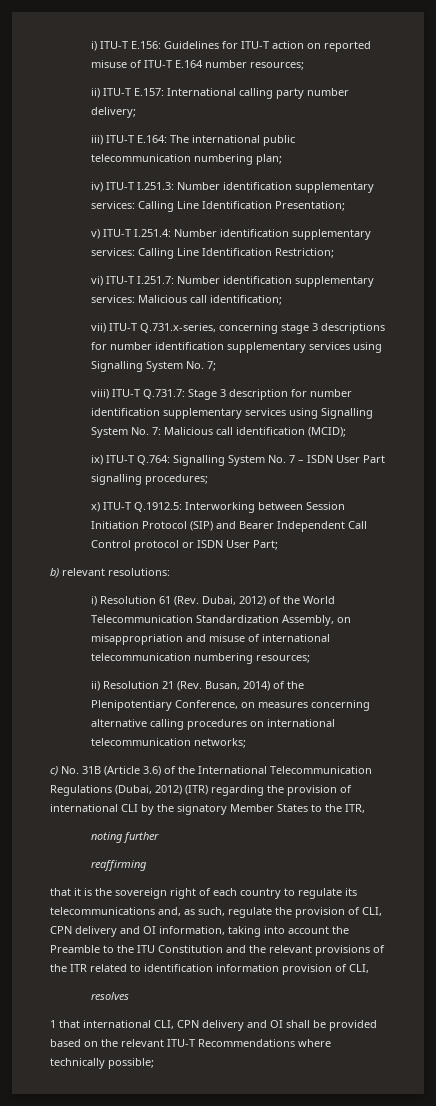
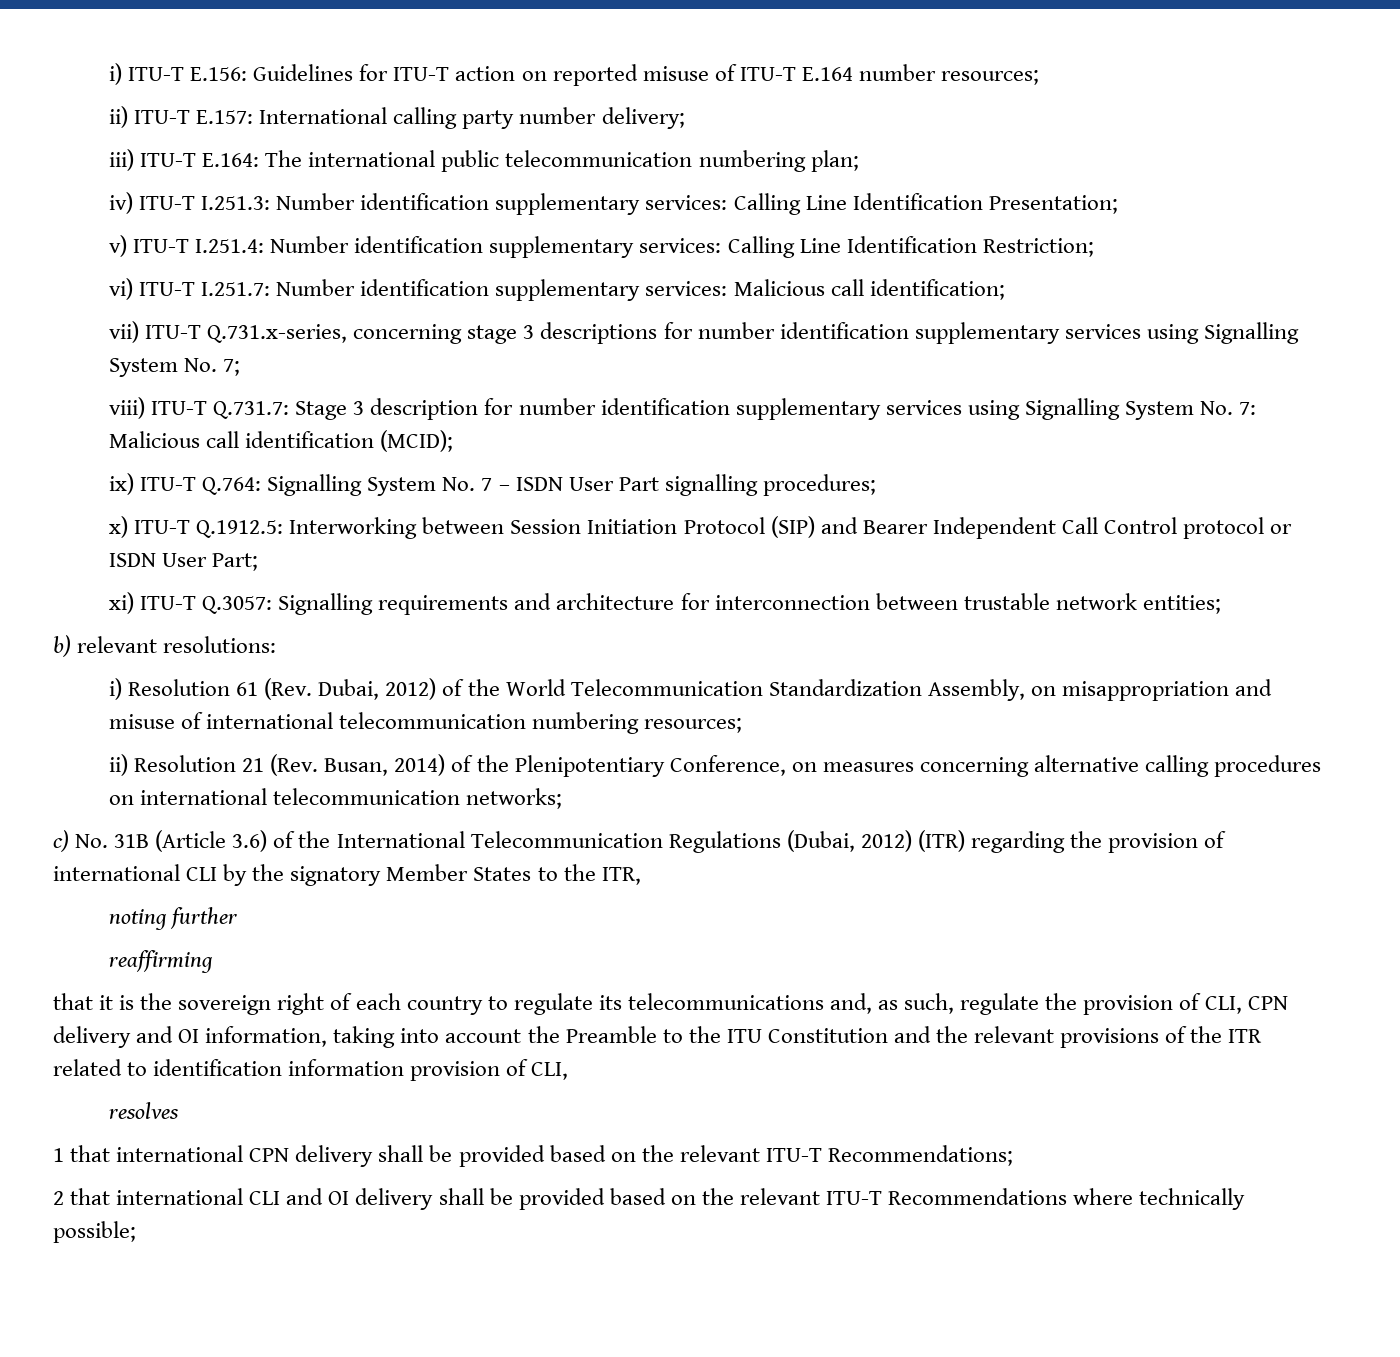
(279, 545) none -> [109,592,1221,615] // xi) ITU-T Q.3057: Signalling requirements and architecture for interconnection between trustable network entities;
[154,1020,283,1031] CLI, CPN delivery and OI -> [249,1145,1013,1167] [53,1188,434,1210] CPN delivery shall be provided based on the relevant ITU-T Recommendations; // 2 that international CLI and OI delivery

